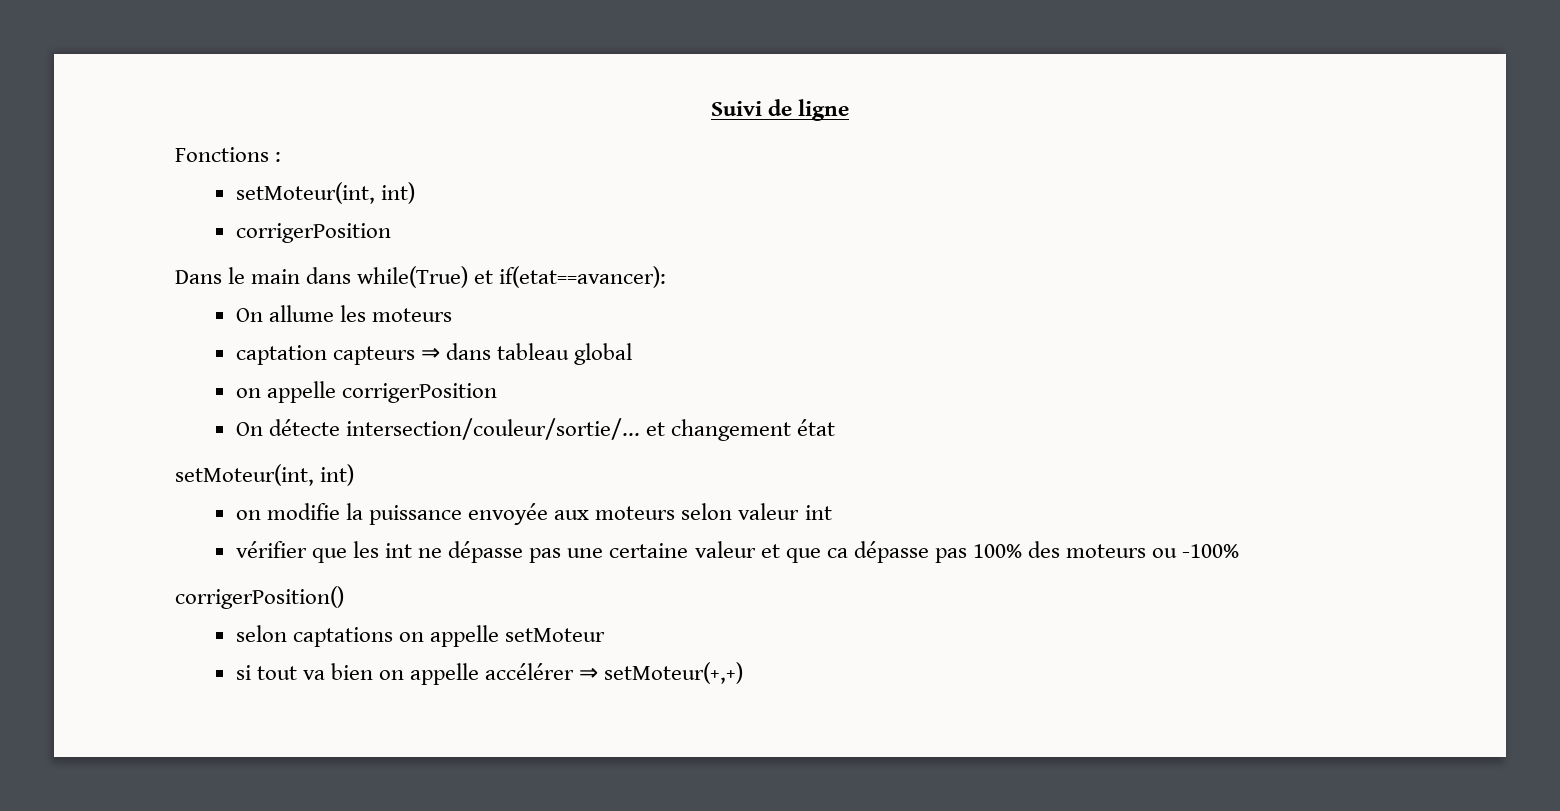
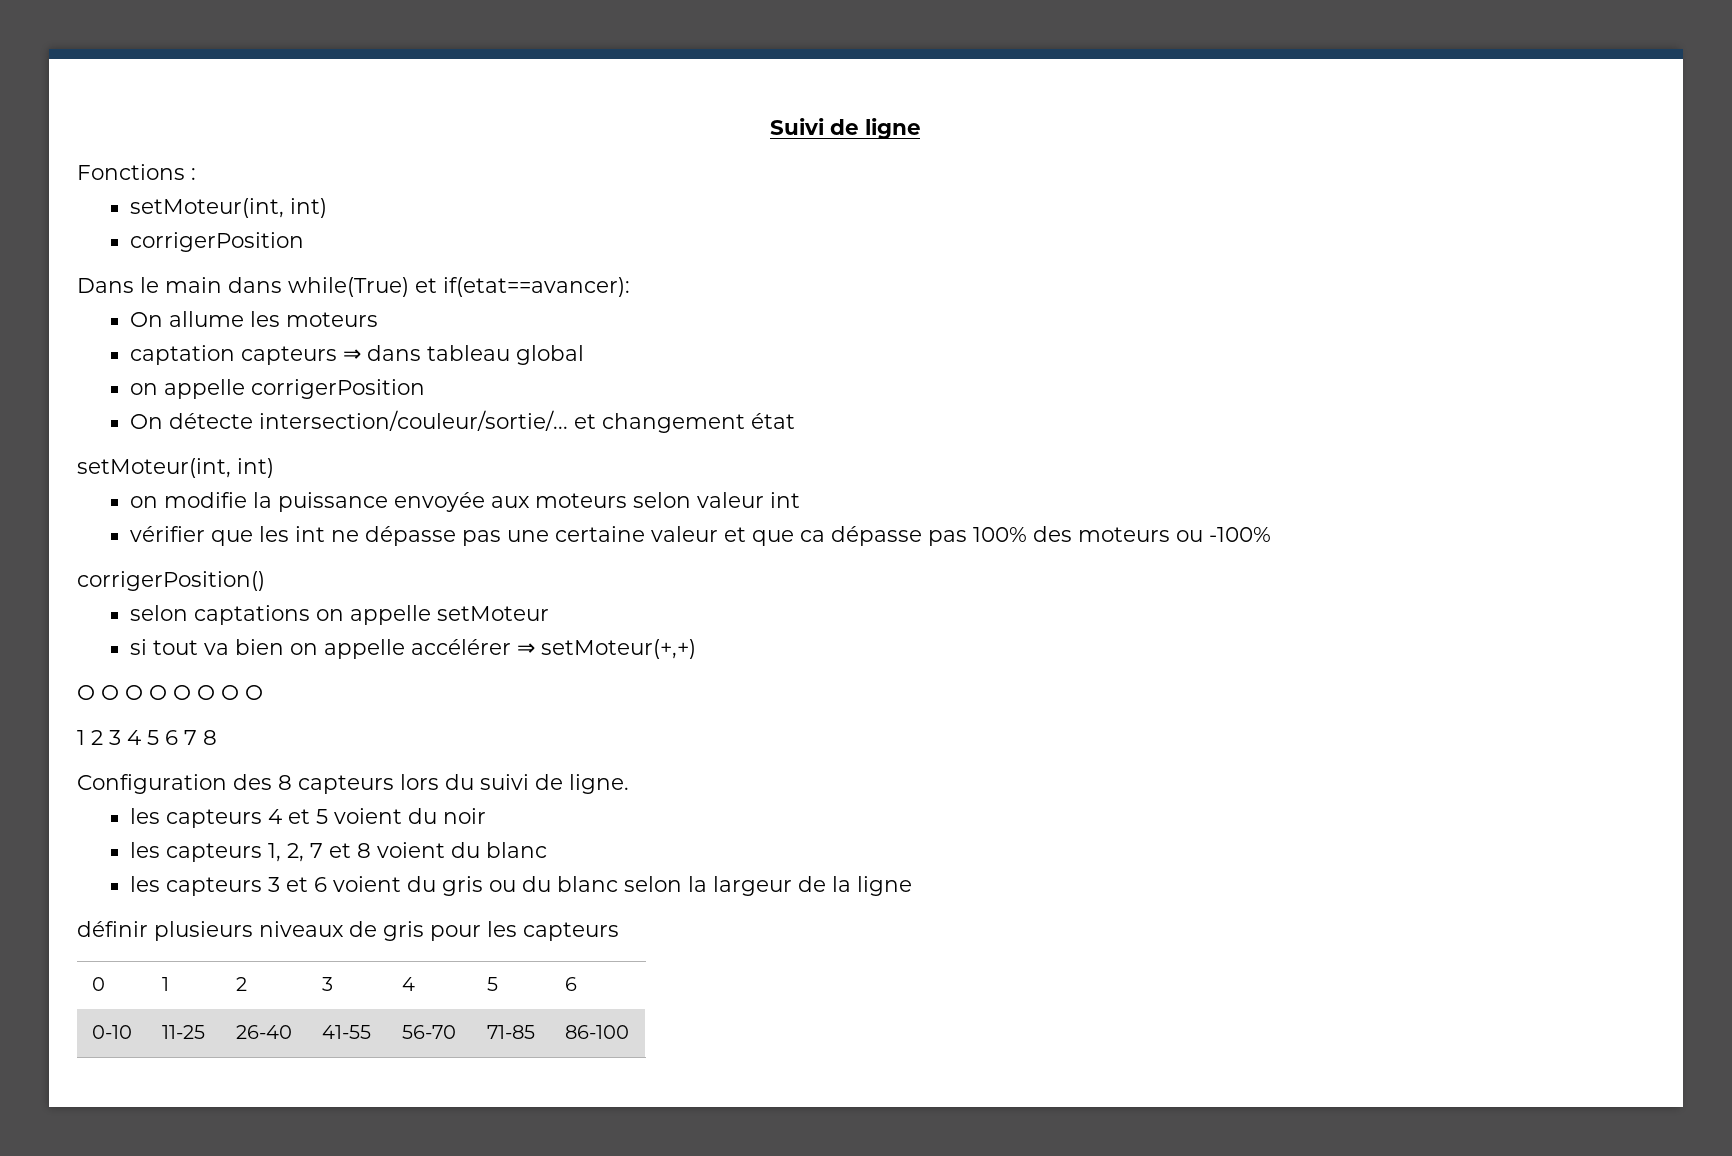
(744, 673) none -> [77,685,263,700] [77,730,217,745] [77,774,629,794] [129,808,486,828] [129,842,547,862] [129,876,912,896] [77,921,619,941] [91,977,105,991] [161,977,169,991] [235,977,247,991] [321,977,333,991] [401,977,415,991] [486,977,498,991] [564,977,577,991] [91,1025,132,1039] [161,1025,205,1039] [235,1025,292,1039] [321,1025,371,1039] [401,1025,456,1039] [486,1025,535,1039] [564,1025,629,1039] // O O O O O O O O // 1 2 3 4 5 6 7 8 // Configuration des 8 capteurs lors du suivi de ligne. // les capteurs 4 et 5 voient du noir // les capteurs 1, 2, 7 et 8 voient du blanc // les capteurs 3 et 6 voient du gris ou du blanc selon la largeur de la ligne // définir plusieurs niveaux de gris pour les capteurs // 0 | 1 | 2 | 3 | 4 | 5 | 6 // 0-10 | 11-25 | 26-40 | 41-55 | 56-70 | 71-85 | 86-100

